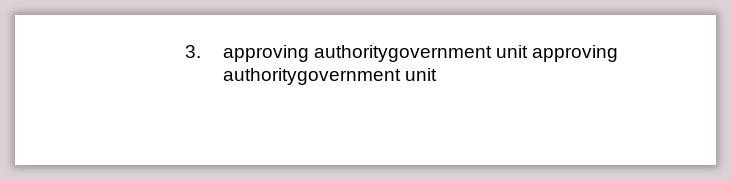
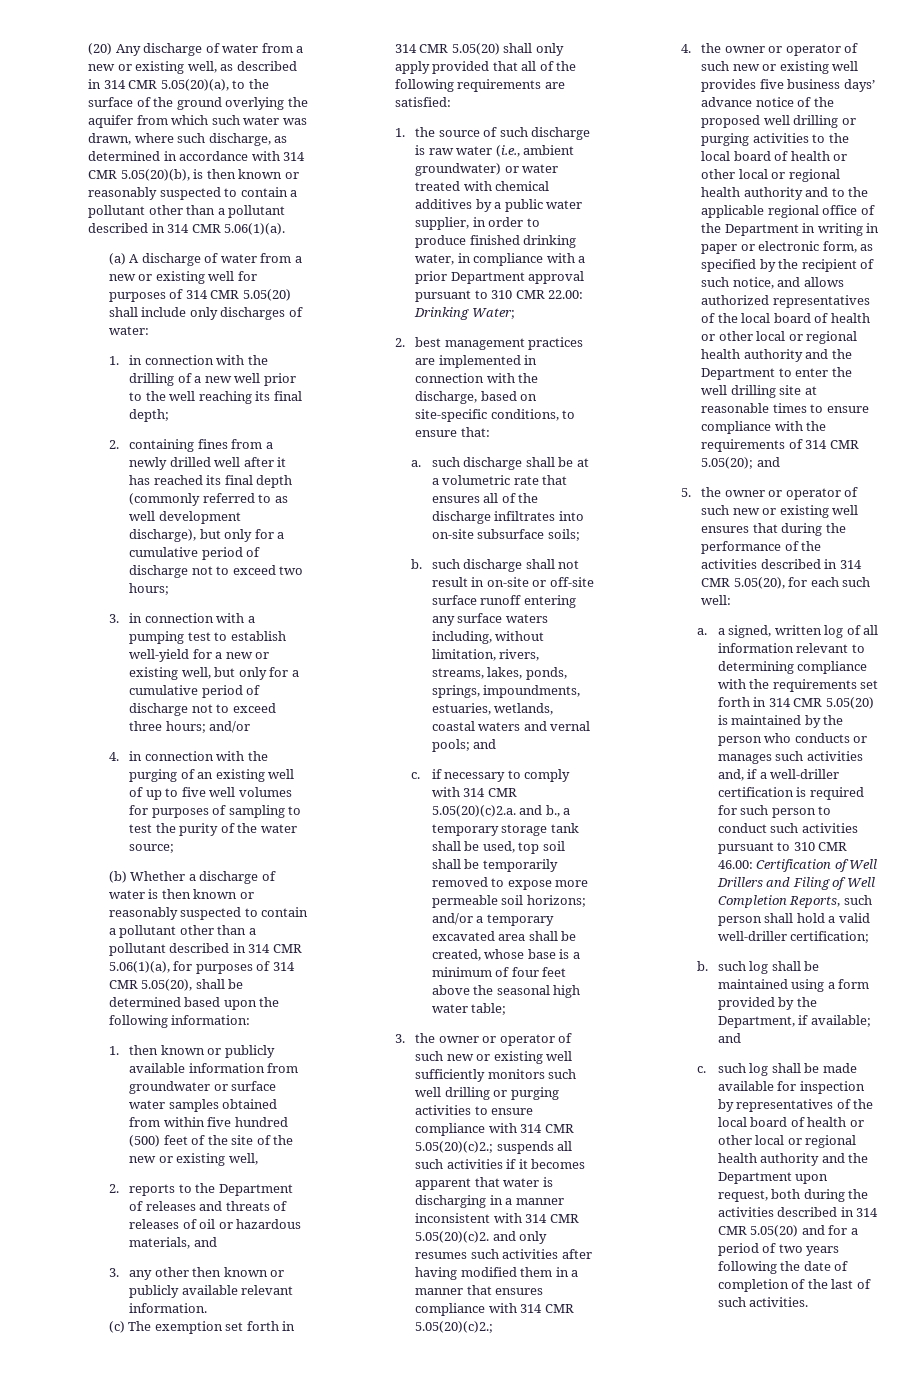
[185,45,619,62] [223,68,438,85] 3. approving authoritygovernment unit approving authoritygovernment unit -> [88,43,304,56] [88,61,297,74] [88,79,269,91] [88,97,308,110] [88,115,307,128] [88,133,288,146] [88,151,306,161] [88,169,299,181] [88,187,298,200] [88,205,286,218] [88,223,286,235] [108,253,302,266] [108,271,257,284] [108,289,291,302] [108,307,303,320] [108,326,149,335] [108,355,268,365] [129,373,296,386] [129,391,302,404] [129,409,170,422] [108,439,273,452] [129,457,287,470] [129,475,293,488] [129,493,288,506] [129,511,241,524] [129,529,285,542] [129,547,261,560] [129,565,304,578] [129,583,170,595] [108,613,255,623] [129,631,286,644] [129,649,270,662] [129,667,299,680] [129,685,261,698] [129,703,276,716] [129,721,251,733] [108,751,268,761] [129,769,295,782] [129,787,292,800] [129,805,302,818] [129,823,297,836] [129,844,175,853] [108,871,276,884] [108,889,254,899] [108,907,309,920] [108,925,256,938] [108,943,302,956] [108,961,295,974] [108,979,244,991] [108,997,280,1010] [108,1015,251,1028] [108,1045,275,1058] [129,1063,299,1073] [129,1081,277,1094] [129,1099,278,1112] [129,1117,288,1127] [129,1135,294,1147] [129,1153,258,1166] [108,1183,293,1196] [129,1201,288,1211] [129,1219,302,1229] [129,1237,217,1249] [108,1267,285,1280] [129,1285,294,1298] [129,1303,208,1313] [108,1321,296,1334] [394,43,564,56] [394,61,577,74] [394,79,565,92] [394,97,451,107] [394,127,591,140] [415,145,575,157] [415,163,559,176] [415,181,550,191] [415,199,583,212] [415,217,540,230] [415,235,577,248] [415,253,586,266] [415,271,585,284] [415,290,584,302] [414,307,515,320] [394,337,584,350] [415,355,538,368] [415,373,539,383] [415,391,538,404] [415,409,576,422] [415,427,490,437] [411,457,589,470] [431,475,568,485] [431,493,539,503] [431,511,584,524] [431,529,580,541] [411,559,580,572] [431,577,594,587] [431,595,576,608] [431,613,548,626] [431,631,545,644] [431,649,540,661] [431,667,567,680] [431,685,581,698] [431,703,554,715] [431,721,591,731] [431,739,497,752] [411,769,571,782] [431,787,517,797] [431,805,571,817] [431,823,579,836] [431,841,565,854] [431,859,558,872] [431,877,589,890] [431,895,586,908] [431,913,554,926] [431,931,577,941] [431,949,580,961] [431,967,567,977] [431,985,581,998] [431,1003,507,1015] [394,1033,573,1046] [415,1051,573,1064] [415,1069,577,1082] [415,1087,559,1100] [415,1105,534,1115] [415,1123,574,1136] [415,1141,573,1154] [415,1159,586,1169] [415,1177,553,1190] [415,1195,564,1208] [415,1213,579,1223] [415,1231,548,1244] [415,1249,592,1259] [415,1267,579,1280] [415,1285,544,1295] [415,1303,574,1316] [415,1321,494,1333] [680,43,859,56] [701,61,859,74] [701,79,875,92] [701,97,834,107] [701,115,856,128] [701,133,849,146] [701,151,848,161] [701,169,840,182] [701,187,869,200] [701,205,875,218] [701,223,880,236] [701,241,874,254] [701,259,875,272] [701,277,844,289] [701,295,870,308] [701,313,870,323] [701,331,858,344] [701,349,852,362] [701,367,852,380] [701,385,817,398] [701,403,869,413] [701,421,827,434] [701,439,859,452] [701,457,780,469] [680,487,859,500] [701,505,859,518] [701,523,846,536] [701,541,822,554] [701,559,862,569] [701,577,871,589] [701,595,732,605] [697,625,879,638] [717,643,865,653] [717,661,868,674] [717,679,879,692] [717,697,874,709] [717,715,844,728] [717,733,868,746] [717,751,863,764] [717,769,840,781] [717,787,864,800] [717,805,832,818] [717,823,858,833] [717,842,848,854] [717,859,878,872] [716,877,875,890] [717,895,872,908] [717,913,870,926] [717,931,870,943] [697,961,820,974] [717,979,870,992] [717,997,817,1010] [717,1015,871,1028] [717,1033,741,1043] [697,1063,857,1076] [717,1081,865,1094] [717,1099,874,1112] [717,1117,864,1127] [717,1135,857,1148] [717,1153,869,1166] [717,1172,829,1184] [717,1189,869,1202] [717,1207,879,1217] [717,1225,858,1237] [717,1243,840,1256] [717,1261,849,1274] [717,1279,871,1292] [717,1297,809,1307] (20) Any discharge of water from a new or existing well, as described in 314 CMR 5.05(20)(a), to the surface of the ground overlying the aquifer from which such water was drawn, where such discharge, as determined in accordance with 314 CMR 5.05(20)(b), is then known or reasonably suspected to contain a pollutant other than a pollutant described in 314 CMR 5.06(1)(a). // (a) A discharge of water from a new or existing well for purposes of 314 CMR 5.05(20) shall include only discharges of water: // 1. in connection with the drilling of a new well prior to the well reaching its final depth; // 2. containing fines from a newly drilled well after it has reached its final depth (commonly referred to as well development discharge), but only for a cumulative period of discharge not to exceed two hours; // 3. in connection with a pumping test to establish well-yield for a new or existing well, but only for a cumulative period of discharge not to exceed three hours; and/or // 4. in connection with the purging of an existing well of up to five well volumes for purposes of sampling to test the purity of the water source; // (b) Whether a discharge of water is then known or reasonably suspected to contain a pollutant other than a pollutant described in 314 CMR 5.06(1)(a), for purposes of 314 CMR 5.05(20), shall be determined based upon the following information: // 1. then known or publicly available information from groundwater or surface water samples obtained from within five hundred (500) feet of the site of the new or existing well, // 2. reports to the Department of releases and threats of releases of oil or hazardous materials, and // 3. any other then known or publicly available relevant information. // (c) The exemption set forth in 314 CMR 5.05(20) shall only apply provided that all of the following requirements are satisfied: // 1. the source of such discharge is raw water (i.e., ambient groundwater) or water treated with chemical additives by a public water supplier, in order to produce finished drinking water, in compliance with a prior Department approval pursuant to 310 CMR 22.00: Drinking Water; // 2. best management practices are implemented in connection with the discharge, based on site-specific conditions, to ensure that: // a. such discharge shall be at a volumetric rate that ensures all of the discharge infiltrates into on-site subsurface soils; // b. such discharge shall not result in on-site or off-site surface runoff entering any surface waters including, without limitation, rivers, streams, lakes, ponds, springs, impoundments, estuaries, wetlands, coastal waters and vernal pools; and // c. if necessary to comply with 314 CMR 5.05(20)(c)2.a. and b., a temporary storage tank shall be used, top soil shall be temporarily removed to expose more permeable soil horizons; and/or a temporary excavated area shall be created, whose base is a minimum of four feet above the seasonal high water table; // 3. the owner or operator of such new or existing well sufficiently monitors such well drilling or purging activities to ensure compliance with 314 CMR 5.05(20)(c)2.; suspends all such activities if it becomes apparent that water is discharging in a manner inconsistent with 314 CMR 5.05(20)(c)2. and only resumes such activities after having modified them in a manner that ensures compliance with 314 CMR 5.05(20)(c)2.; // 4. the owner or operator of such new or existing well provides five business days’ advance notice of the proposed well drilling or purging activities to the local board of health or other local or regional health authority and to the applicable regional office of the Department in writing in paper or electronic form, as specified by the recipient of such notice, and allows authorized representatives of the local board of health or other local or regional health authority and the Department to enter the well drilling site at reasonable times to ensure compliance with the requirements of 314 CMR 5.05(20); and // 5. the owner or operator of such new or existing well ensures that during the performance of the activities described in 314 CMR 5.05(20), for each such well: // a. a signed, written log of all information relevant to determining compliance with the requirements set forth in 314 CMR 5.05(20) is maintained by the person who conducts or manages such activities and, if a well-driller certification is required for such person to conduct such activities pursuant to 310 CMR 46.00: Certification of Well Drillers and Filing of Well Completion Reports, such person shall hold a valid well-driller certification; // b. such log shall be maintained using a form provided by the Department, if available; and // c. such log shall be made available for inspection by representatives of the local board of health or other local or regional health authority and the Department upon request, both during the activities described in 314 CMR 5.05(20) and for a period of two years following the date of completion of the last of such activities.

